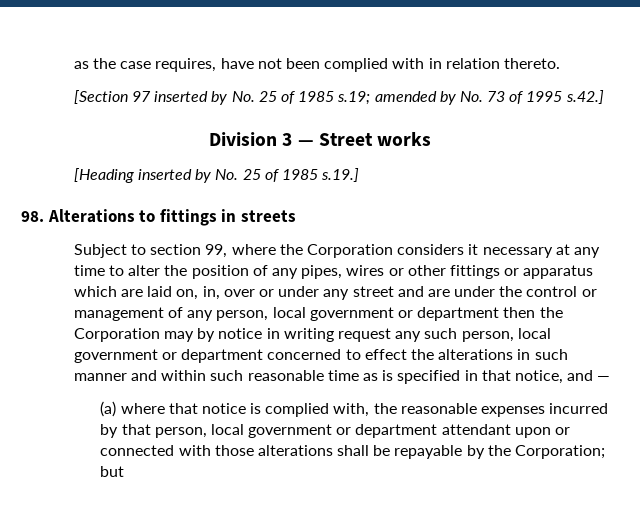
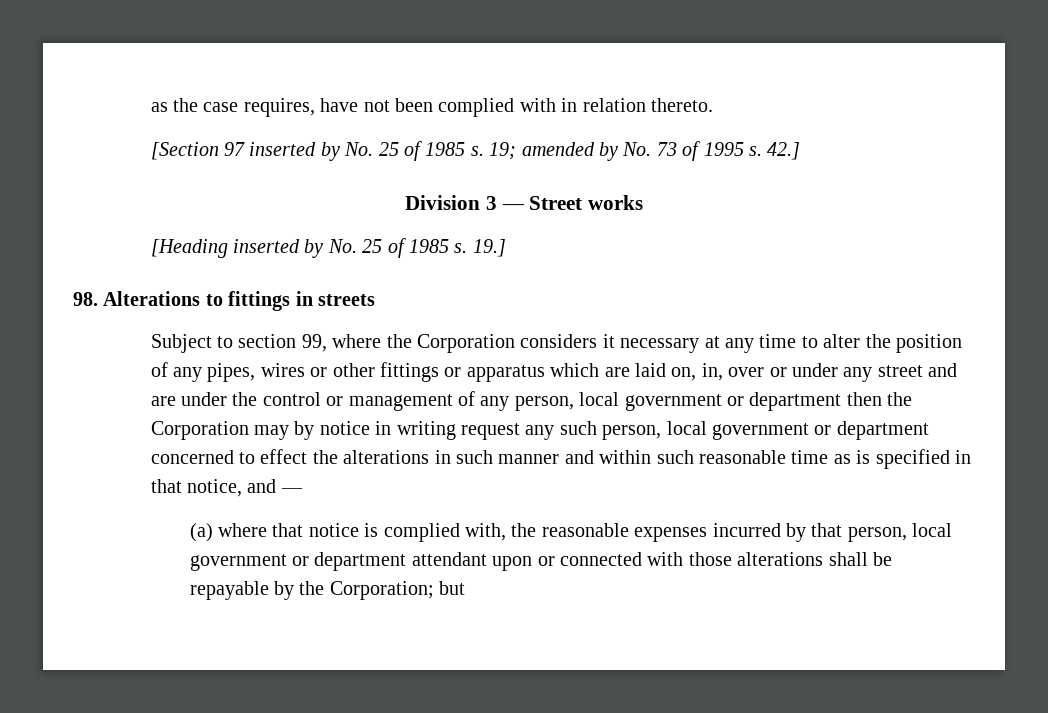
[337,91,371,105] s.19; -> [470,142,517,160] s. 19;
[565,90,604,104] s.42.] -> [749,142,801,160] s. 42.]
[321,168,360,182] s.19.] -> [454,239,506,257] s. 19.]

